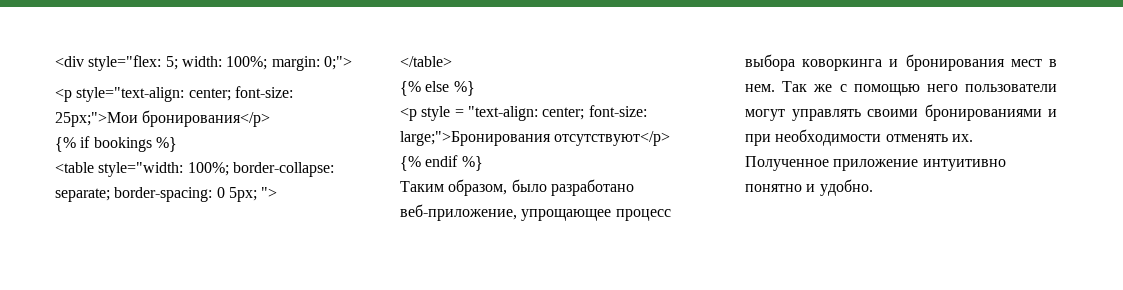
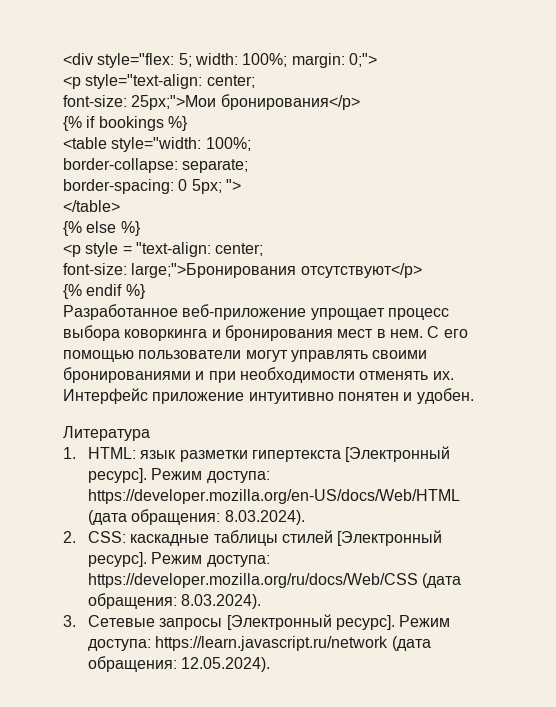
(231, 94) none -> (255, 81) //
(229, 169) none -> (251, 144) //
(110, 195) none -> (249, 166) //
(585, 113) none -> (264, 249) //
[400,179,634,196] [400,204,612,221] Таким образом, было разработано веб-приложение, упрощающее -> [63,304,385,320] Разработанное веб-приложение упрощает
[782,81,958,96] Так же с помощью него -> [427,326,468,338] [63,350,134,362] С его помощью
[745,156,829,171] Полученное -> [63,388,148,404] Интерфейс
[745,179,873,196] понятно и удобно. -> [337,388,474,404] [63,426,150,441] [63,446,451,462] [88,468,270,483] [88,489,461,504] [88,509,305,525] [63,530,443,546] [88,552,270,567] [88,573,462,588] [88,593,262,609] [63,614,451,630] [88,636,431,651] [88,656,271,672] понятен и удобен. // Литература // 1. HTML: язык разметки гипертекста [Электронный ресурс]. Режим доступа: https://developer.mozilla.org/en-US/docs/Web/HTML (дата обращения: 8.03.2024). // 2. CSS: каскадные таблицы стилей [Электронный ресурс]. Режим доступа: https://developer.mozilla.org/ru/docs/Web/CSS (дата обращения: 8.03.2024). // 3. Сетевые запросы [Электронный ресурс]. Режим доступа: https://learn.javascript.ru/network (дата обращения: 12.05.2024).

